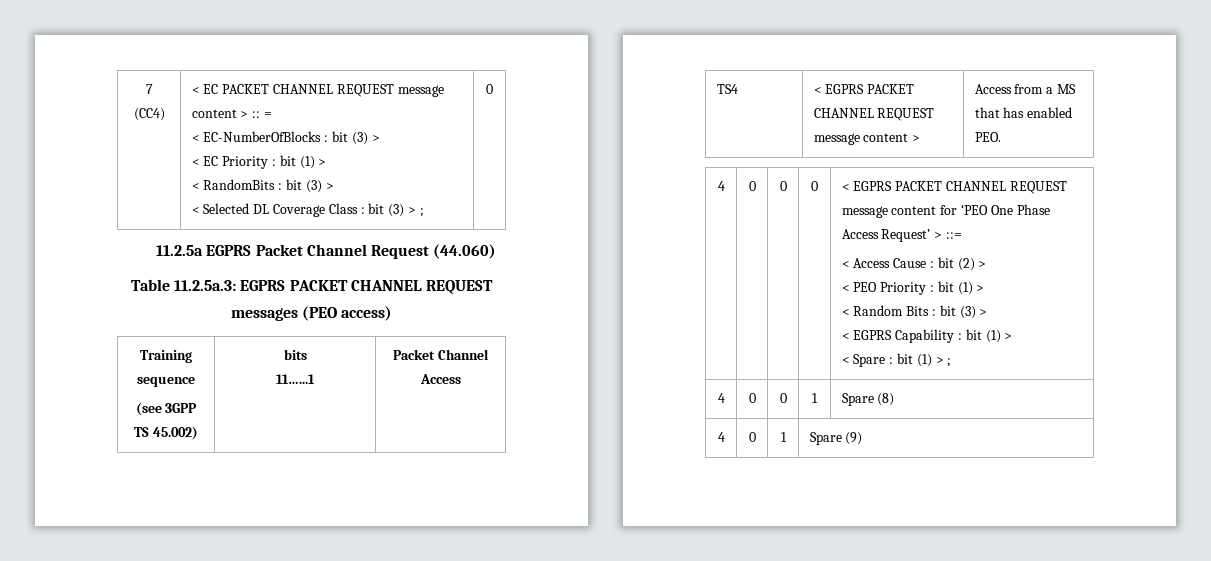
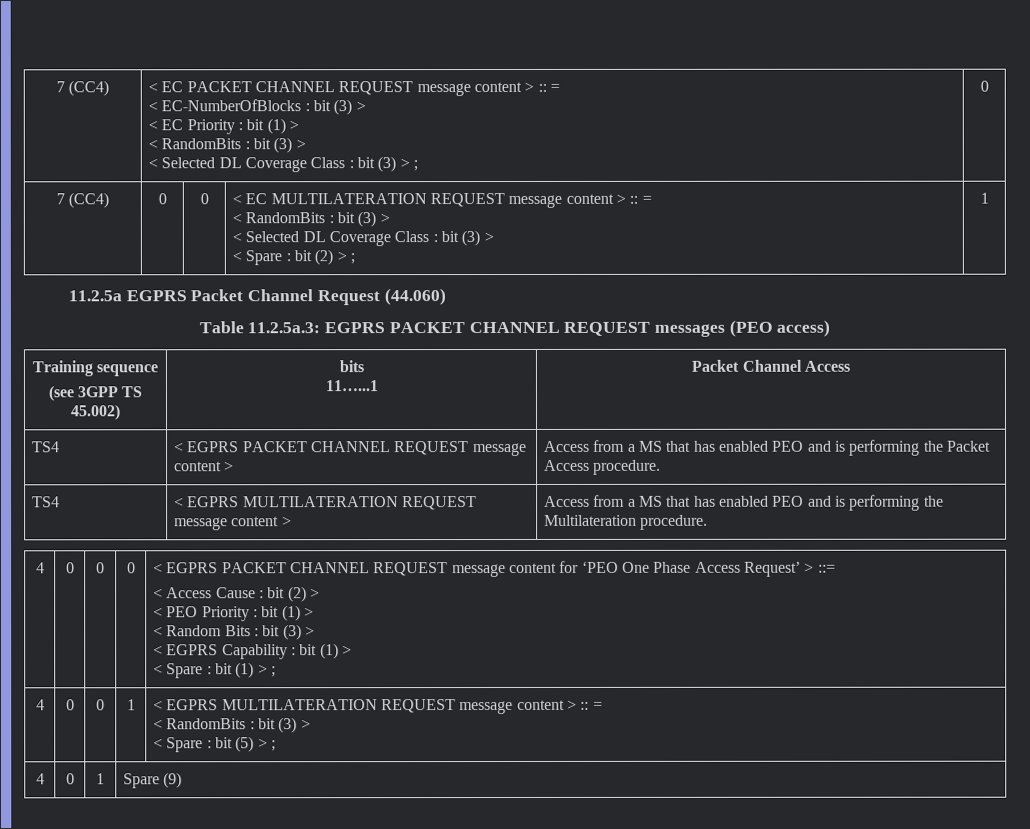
(493, 89) none -> [55,192,110,209] [157,193,167,205] [199,193,209,205] [232,193,652,209] [232,211,390,228] [232,230,494,247] [232,249,356,266] [979,192,989,204] // 7 (CC4) | 0 | 0 | < EC MULTILATERATION REQUEST message content > :: = // < RandomBits : bit (3) > // < Selected DL Coverage Class : bit (3) > // < Spare : bit (2) > ; | 1
[974,132,1001,142] PEO. -> [772,439,992,456] [544,459,662,475] [32,496,61,508] [174,496,478,511] [174,516,292,531] [544,494,944,511] [544,514,709,530] PEO and is performing the Packet Access procedure. // TS4 | < EGPRS MULTILATERATION REQUEST message content > | Access from a MS that has enabled PEO and is performing the Multilateration procedure.
[841,393,895,406] Spare (8) -> [153,699,603,715] [153,717,311,734] [153,736,277,753] < EGPRS MULTILATERATION REQUEST message content > :: = // < RandomBits : bit (3) > // < Spare : bit (5) > ;

